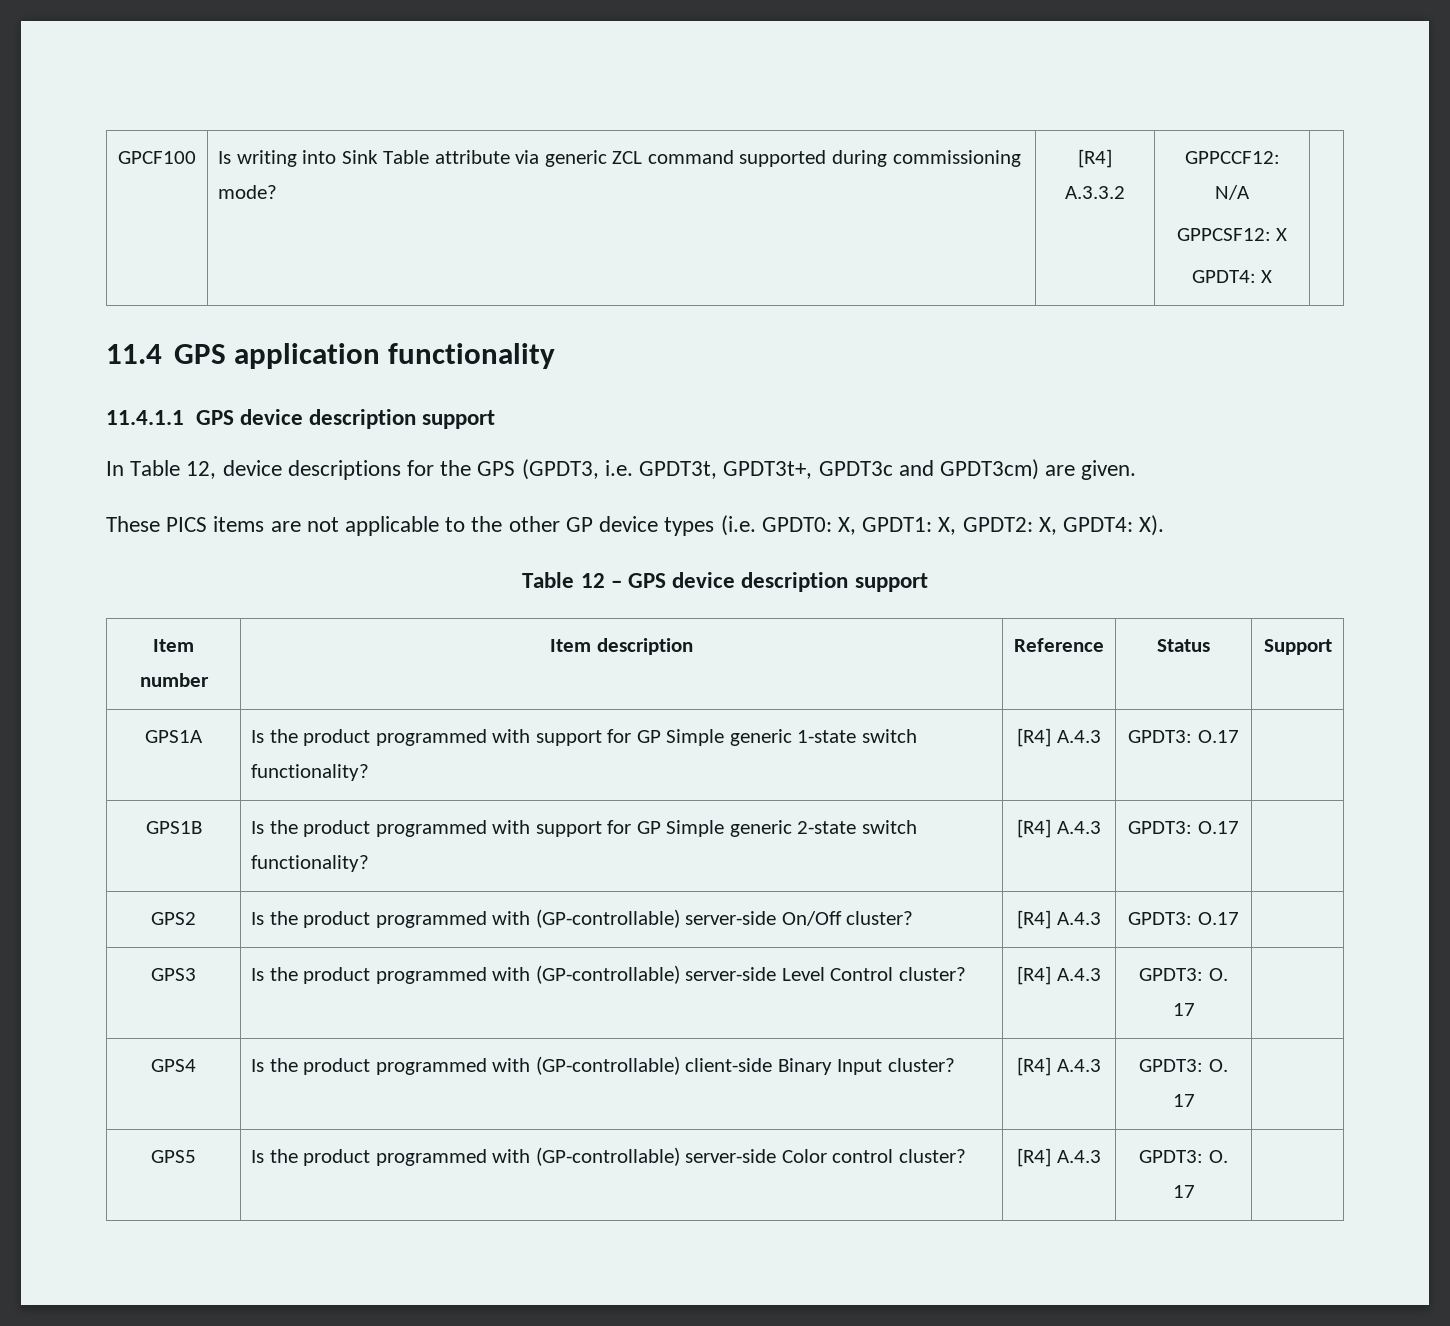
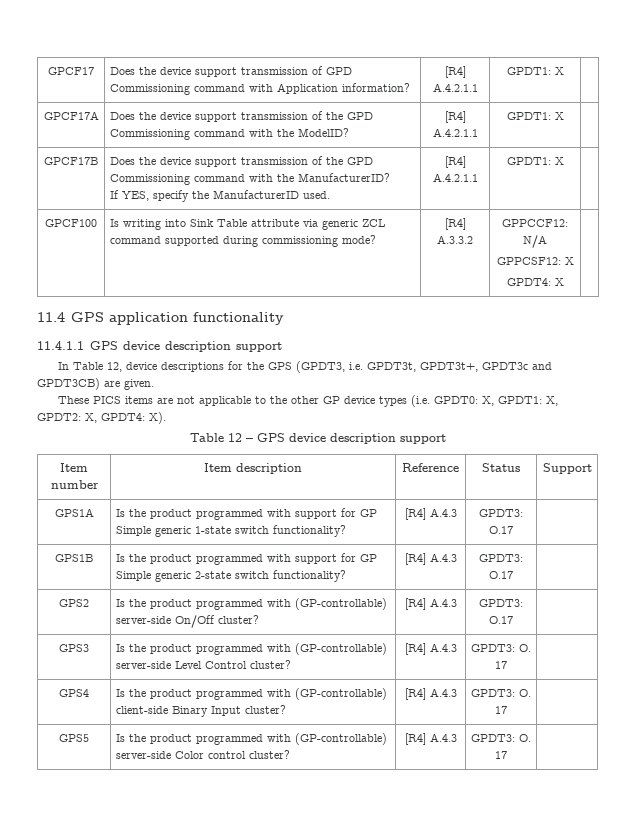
(118, 157) none -> [48,67,94,75] [109,66,352,77] [109,83,410,95] [444,66,466,78] [432,83,478,92] [506,67,564,75] [43,111,99,120] [109,111,373,122] [109,128,349,140] [444,111,466,123] [432,128,478,137] [506,112,564,120] [44,157,98,165] [109,156,373,167] [109,173,390,185] [109,190,330,202] [444,156,466,168] [432,173,478,182] [506,157,564,165] GPCF17 | Does the device support transmission of GPD Commissioning command with Application information? | [R4] A.4.2.1.1 | GPDT1: X | // GPCF17A | Does the device support transmission of the GPD Commissioning command with the ModelID? | [R4] A.4.2.1.1 | GPDT1: X | // GPCF17B | Does the device support transmission of the GPD Commissioning command with the ManufacturerID? // If YES, specify the ManufacturerID used. | [R4] A.4.2.1.1 | GPDT1: X | //
[939,459,1039,480] GPDT3cm) -> [37,378,100,390] GPDT3CB)

